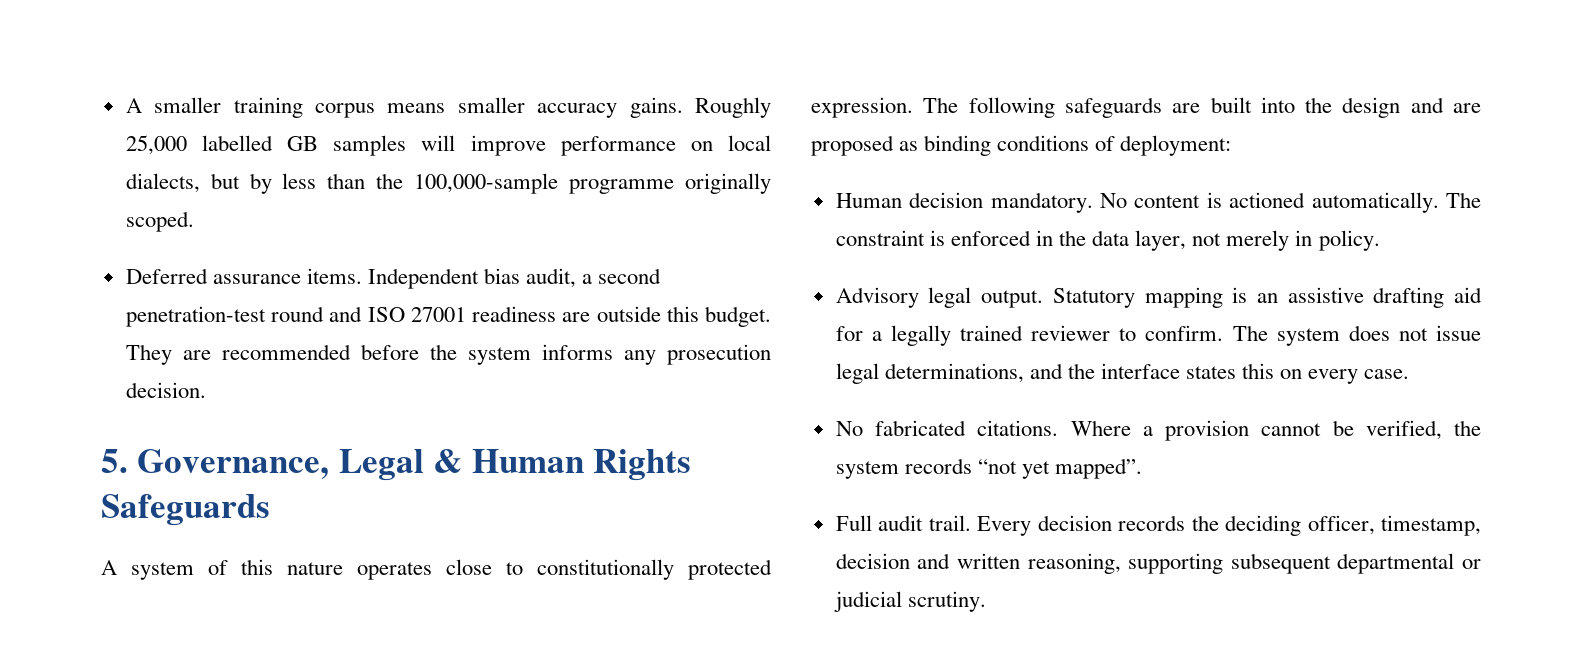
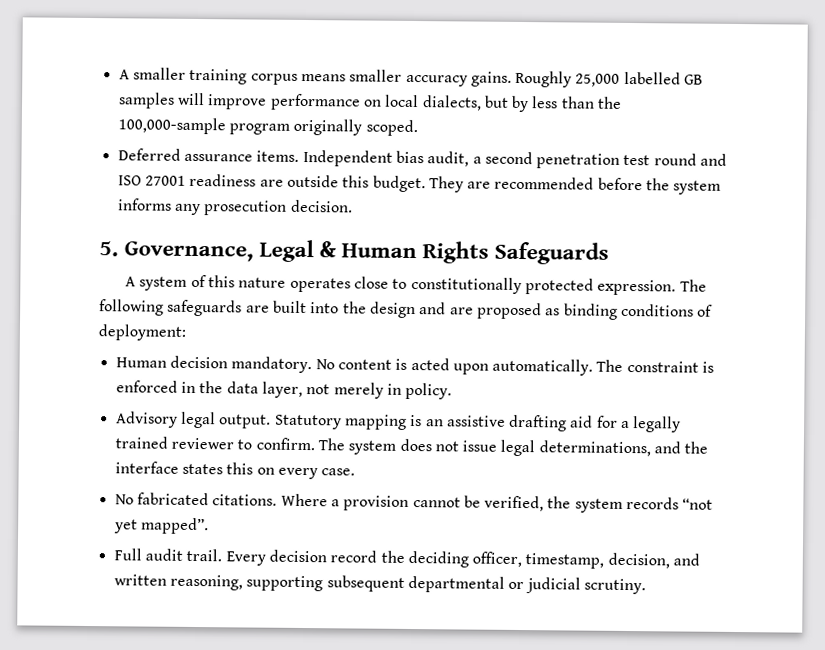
[569,179,675,194] programme -> [228,123,290,135] program
[125,306,266,327] penetration-test -> [536,153,651,169] penetration test
[1229,192,1306,208] actioned -> [410,357,489,375] acted upon
[1118,515,1186,531] records -> [330,550,378,563] record
[835,553,910,569] decision -> [607,552,670,569] decision,

